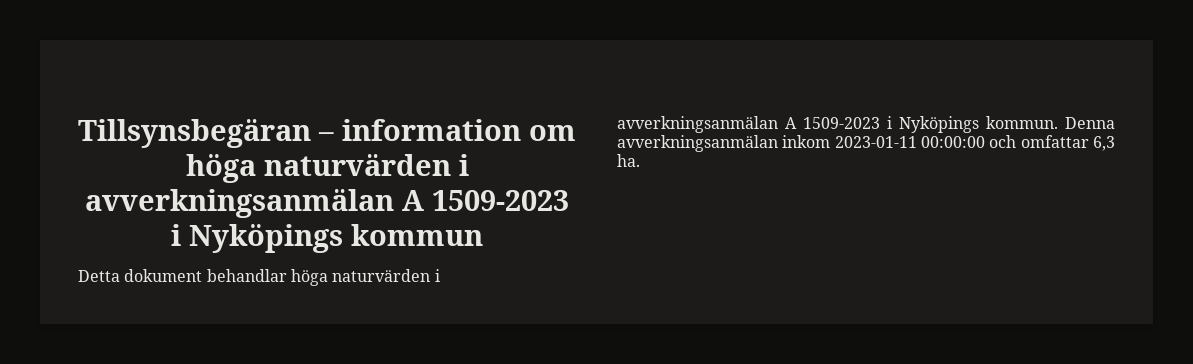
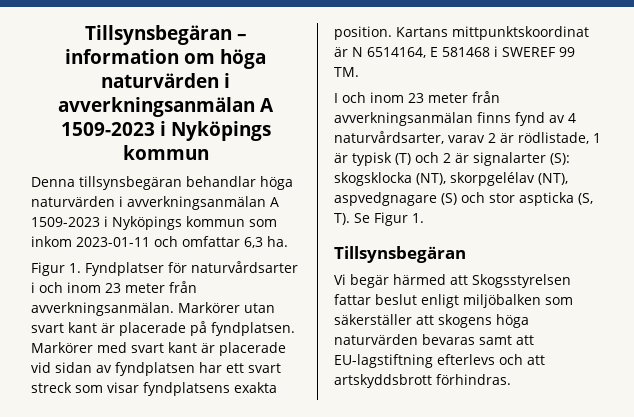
[78,269,203,282] Detta dokument -> [31,176,182,190] Denna tillsynsbegäran
[986,116,1115,129] [617,135,778,152] kommun. Denna avverkningsanmälan -> [186,216,277,227] kommun som
[921,136,985,148] 00:00:00 -> (150, 242) none
(640, 160) none -> [31,261,298,276] [31,281,197,293] [31,302,275,316] [31,321,295,336] [31,342,286,356] [31,362,281,376] [31,382,277,396] [334,26,589,40] [334,46,575,58] [334,67,359,77] [334,91,500,103] [334,112,576,126] [334,131,601,144] [334,152,570,166] [334,172,568,186] [334,192,593,206] [334,212,424,226] [334,246,466,263] [334,274,571,288] [334,294,573,308] [334,314,529,328] [334,334,534,345] [334,354,545,368] [334,374,511,388] // Figur 1. Fyndplatser för naturvårdsarter i och inom 23 meter från avverkningsanmälan. Markörer utan svart kant är placerade på fyndplatsen. Markörer med svart kant är placerade vid sidan av fyndplatsen har ett svart streck som visar fyndplatsens exakta position. Kartans mittpunktskoordinat är N 6514164, E 581468 i SWEREF 99 TM. // I och inom 23 meter från avverkningsanmälan finns fynd av 4 naturvårdsarter, varav 2 är rödlistade, 1 är typisk (T) och 2 är signalarter (S): skogsklocka (NT), skorpgelélav (NT), aspvedgnagare (S) och stor aspticka (S, T). Se Figur 1. // Tillsynsbegäran // Vi begär härmed att Skogsstyrelsen fattar beslut enligt miljöbalken som säkerställer att skogens höga naturvärden bevaras samt att EU-lagstiftning efterlevs och att artskyddsbrott förhindras.

